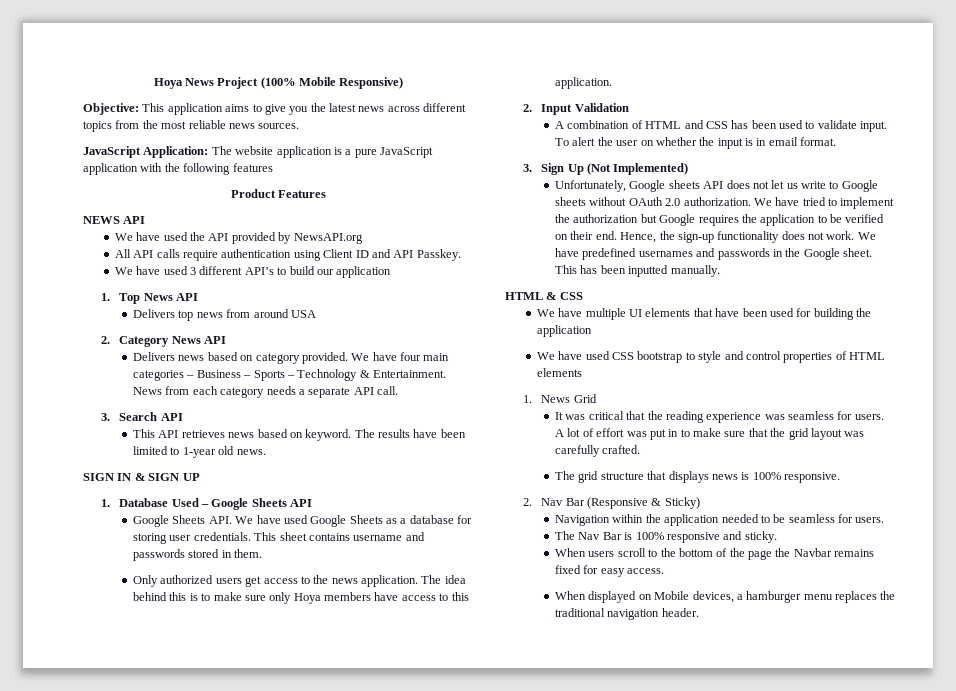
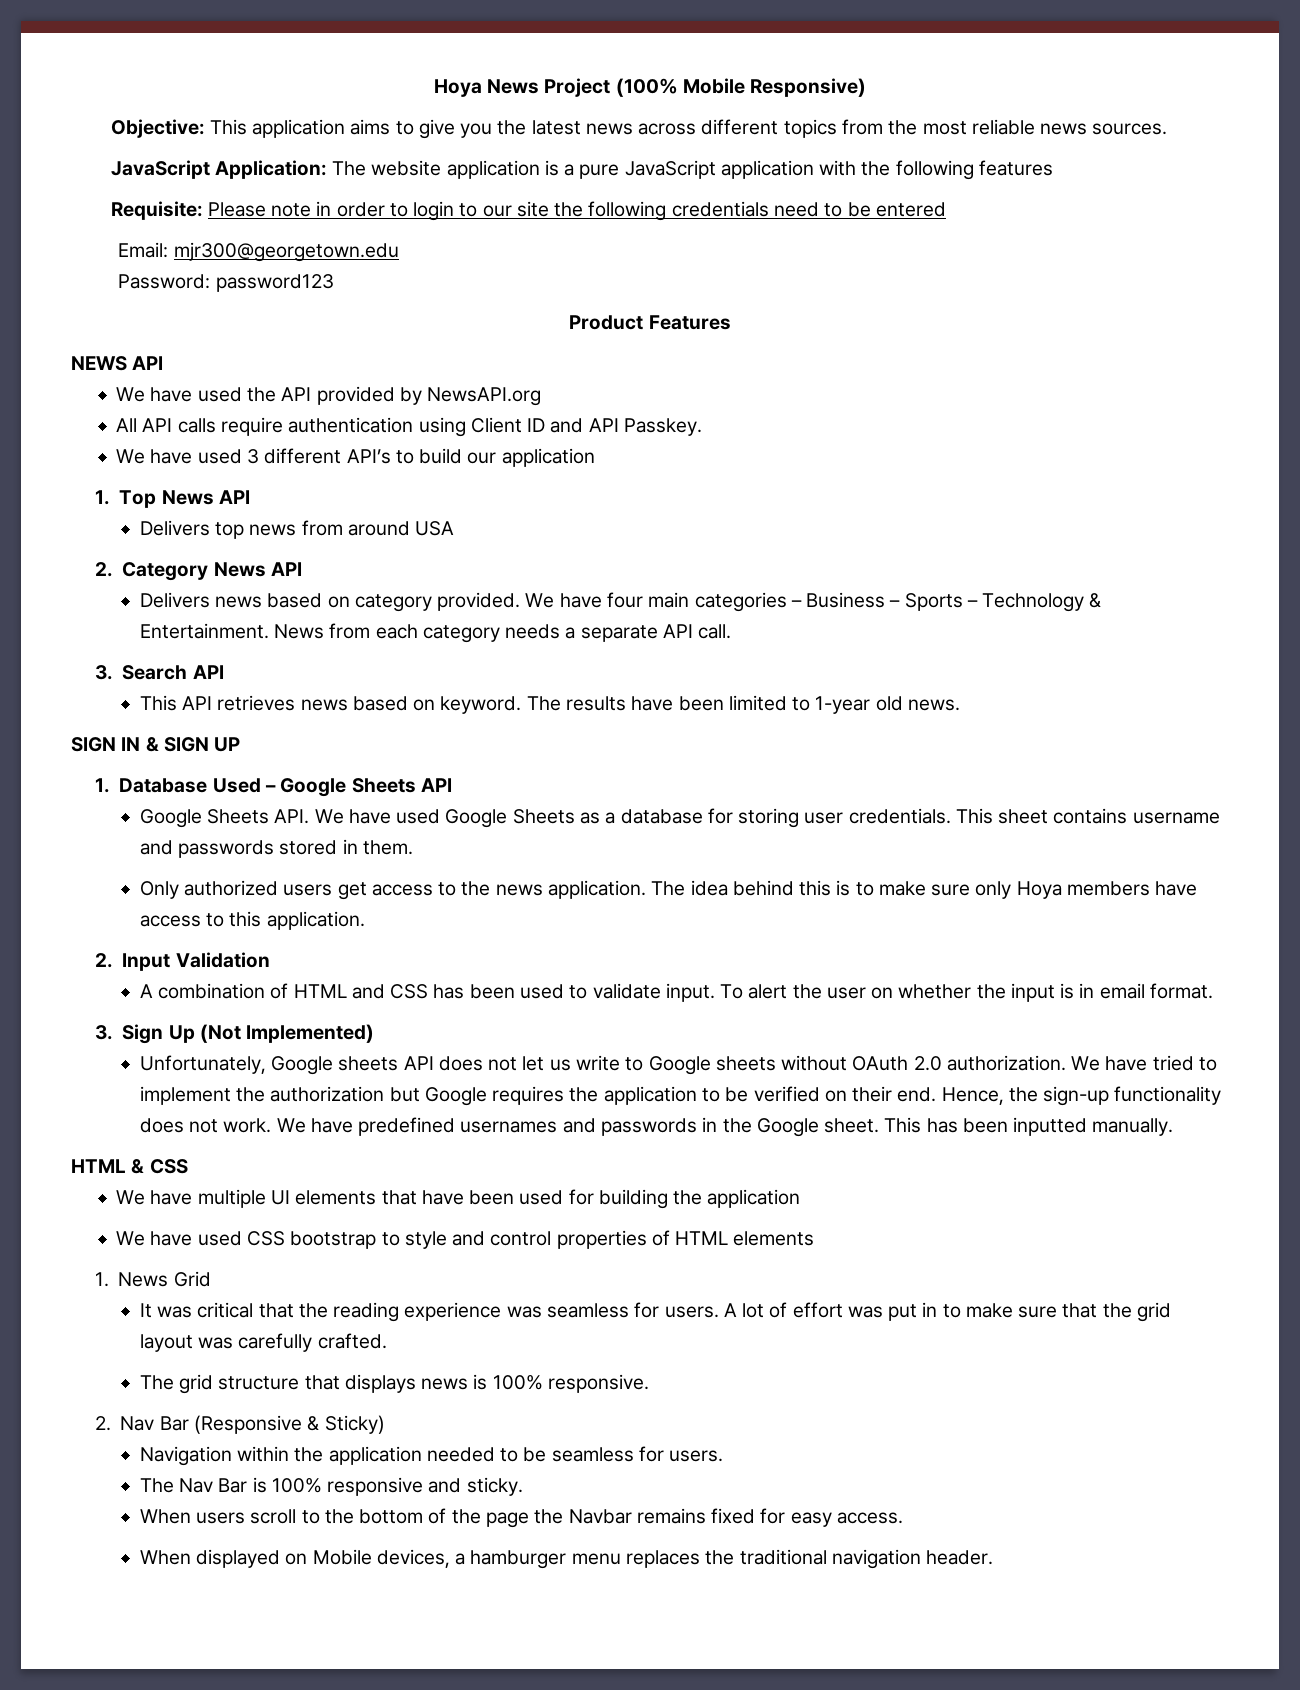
(273, 167) none -> [110,201,946,221] [118,242,399,262] [118,274,334,292] // Requisite: Please note in order to login to our site the following credentials need to be entered // Email: mjr300@georgetown.edu // Password: password123

